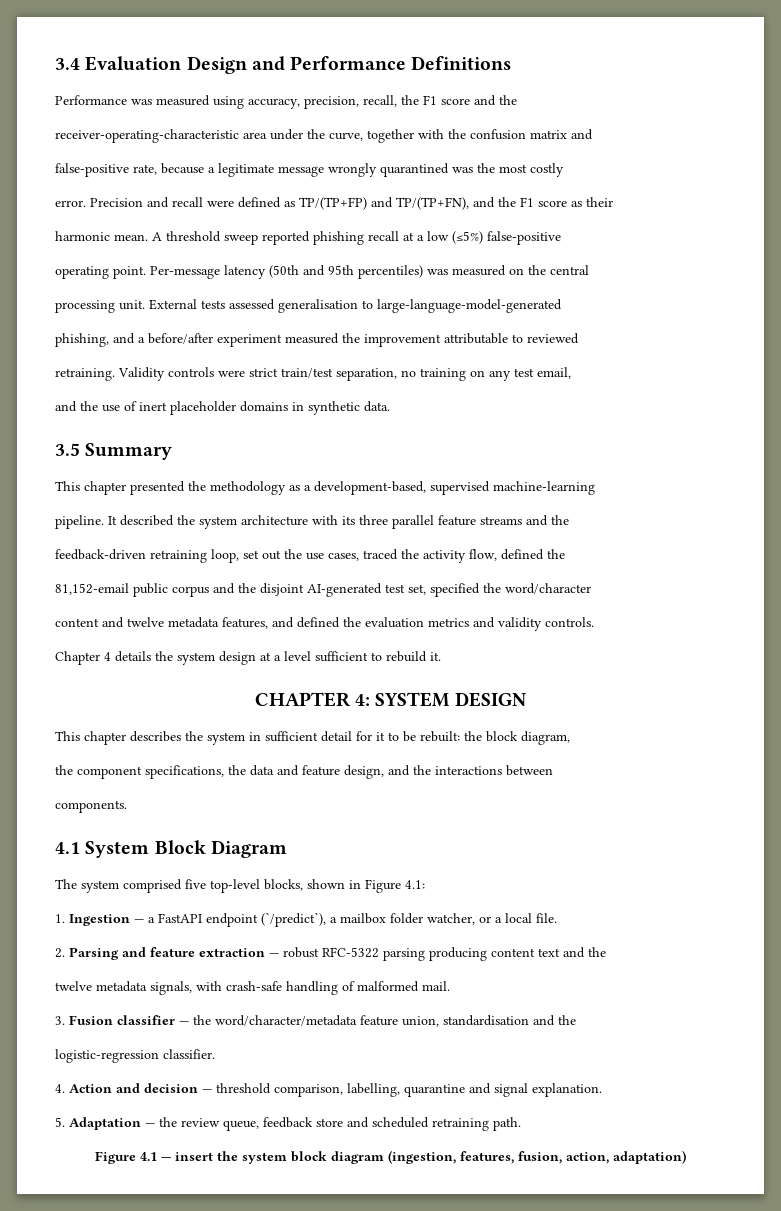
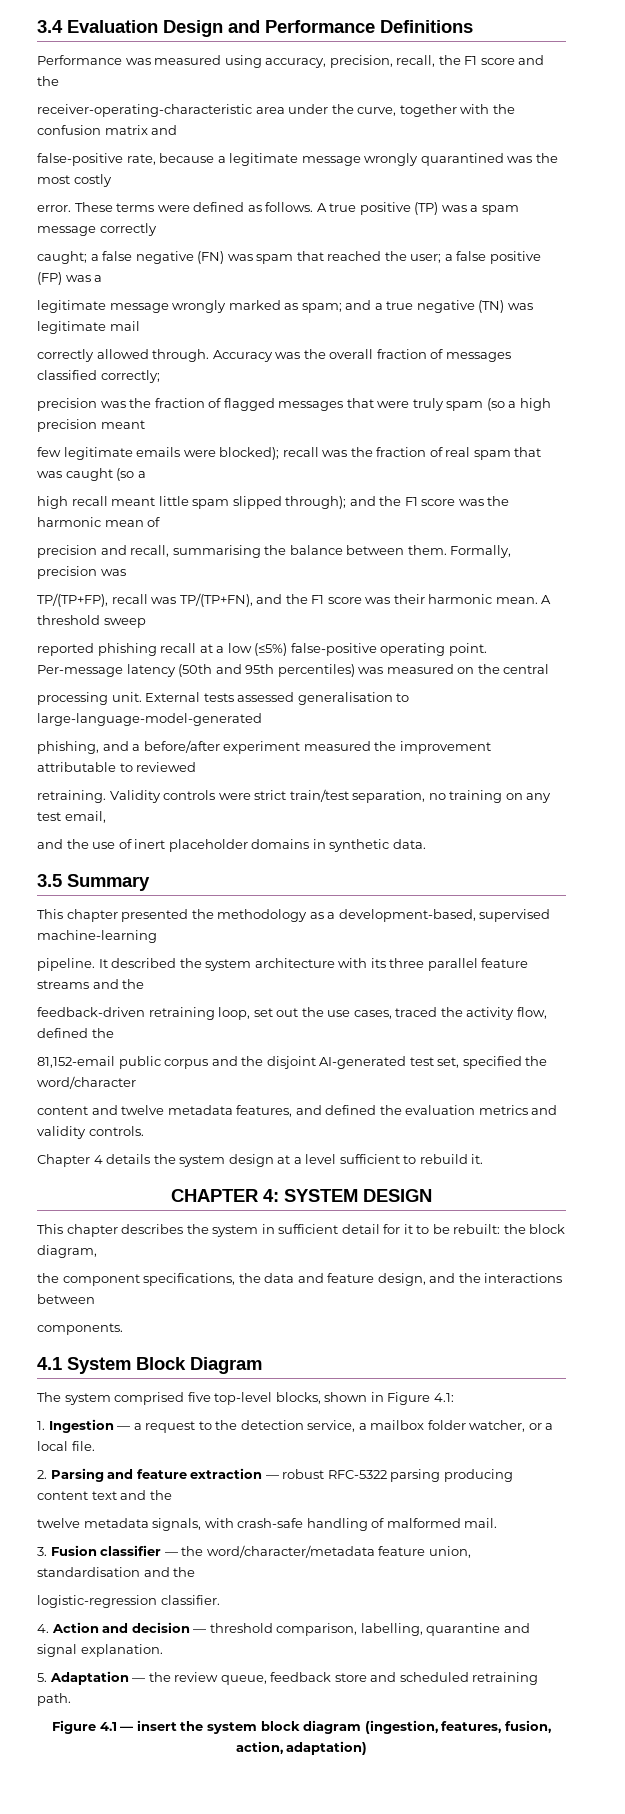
[90,197,393,210] Precision and recall were defined as TP/(TP+FP) and -> [74,202,519,215] [37,223,157,236] [37,251,541,264] [37,272,103,285] [37,300,533,313] [37,321,140,334] [37,349,511,362] [37,370,160,383] [37,398,551,411] [37,419,145,432] [37,447,542,460] [37,468,146,481] [37,496,510,509] [37,517,161,527] [37,545,512,558] [37,566,126,579] [37,593,177,607] These terms were defined as follows. A true positive (TP) was a spam message correctly // caught; a false negative (FN) was spam that reached the user; a false positive (FP) was a // legitimate message wrongly marked as spam; and a true negative (TN) was legitimate mail // correctly allowed through. Accuracy was the overall fraction of messages classified correctly; // precision was the fraction of flagged messages that were truly spam (so a high precision meant // few legitimate emails were blocked); recall was the fraction of real spam that was caught (so a // high recall meant little spam slipped through); and the F1 score was the harmonic mean of // precision and recall, summarising the balance between them. Formally, precision was // TP/(TP+FP), recall was
[571,201,582,207] as -> [365,597,391,604] was
(613, 202) // -> (425, 599) none
(258, 239) none -> (146, 623) //
(561, 238) // -> (377, 649) none
[158,912,326,927] FastAPI endpoint (`/predict`), -> [145,1420,356,1433] request to the detection service,

